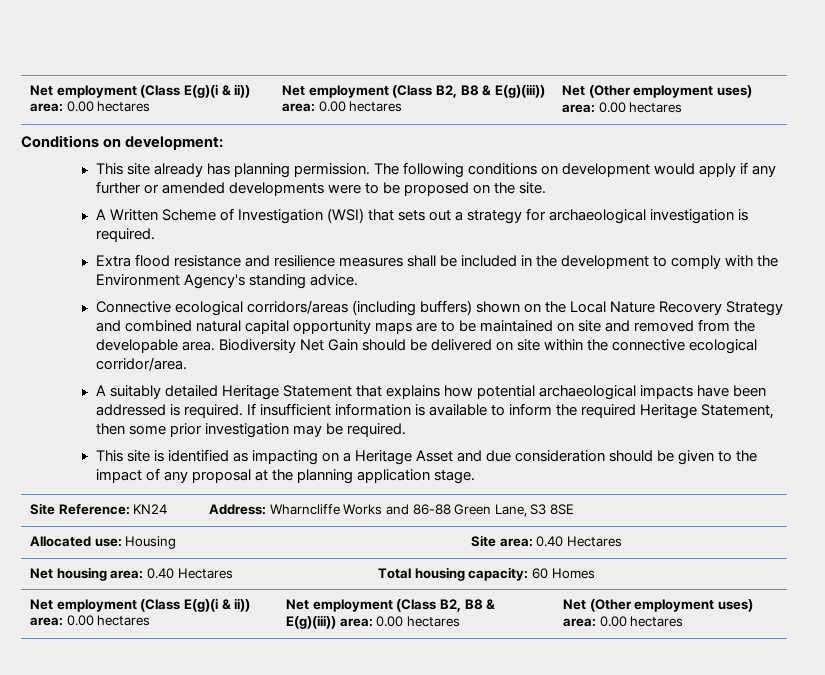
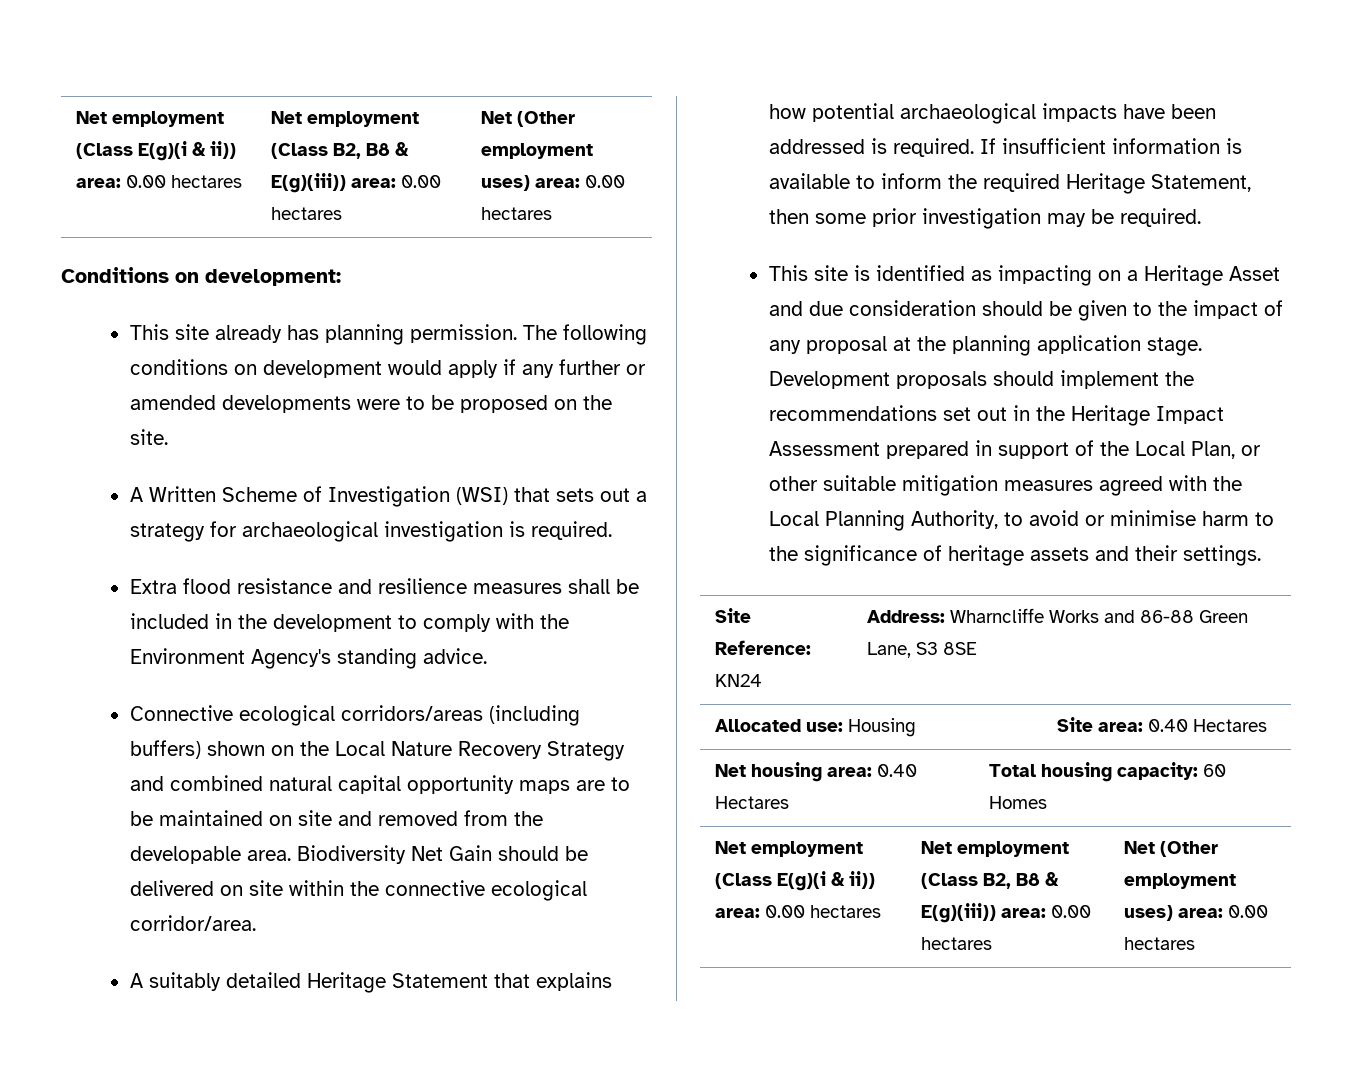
(475, 477) none -> [768,370,1194,389] [768,405,1224,426] [768,440,1261,459] [768,475,1242,496] [768,510,1274,531] [768,545,1261,566] Development proposals should implement the recommendations set out in the Heritage Impact Assessment prepared in support of the Local Plan, or other suitable mitigation measures agreed with the Local Planning Authority, to avoid or minimise harm to the significance of heritage assets and their settings.

